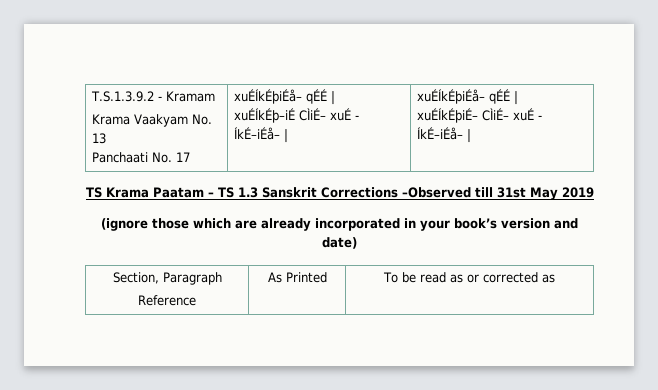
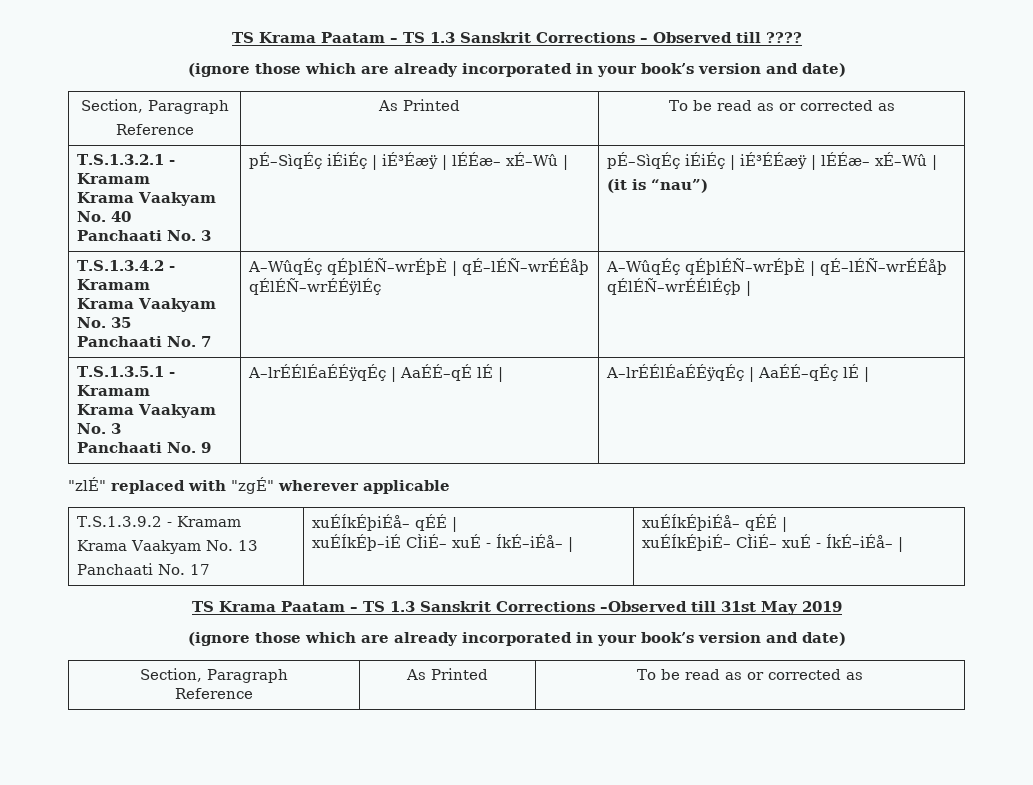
(90, 96) none -> [231,32,802,43] [187,63,846,77] [80,99,229,114] [115,124,194,135] [378,99,460,111] [668,100,895,111] [77,154,176,165] [77,173,151,184] [77,192,217,206] [77,211,132,222] [77,230,212,241] [249,152,569,170] [607,152,938,170] [607,179,709,193] [77,260,176,271] [77,279,151,290] [77,298,217,312] [77,317,132,328] [77,336,212,347] [248,258,590,276] [249,278,382,295] [606,258,948,276] [607,278,752,296] [77,366,176,377] [77,385,151,396] [77,404,217,418] [77,423,122,434] [77,442,212,453] [248,364,504,382] [606,364,870,382] [68,477,450,494] TS Krama Paatam – TS 1.3 Sanskrit Corrections – Observed till ???? // (ignore those which are already incorporated in your book’s version and date) // Section, Paragraph // Reference | As Printed | To be read as or corrected as // T.S.1.3.2.1 - Kramam // Krama Vaakyam No. 40 // Panchaati No. 3 | pÉ–SìqÉç iÉiÉç | iÉ³Éæÿ | lÉÉæ– xÉ–Wû | | pÉ–SìqÉç iÉiÉç | iÉ³ÉÉæÿ | lÉÉæ– xÉ–Wû | // (it is “nau”) // T.S.1.3.4.2 - Kramam // Krama Vaakyam No. 35 // Panchaati No. 7 | A–WûqÉç qÉþlÉÑ–wrÉþÈ | qÉ–lÉÑ–wrÉÉåþ qÉlÉÑ–wrÉÉÿlÉç | A–WûqÉç qÉþlÉÑ–wrÉþÈ | qÉ–lÉÑ–wrÉÉåþ qÉlÉÑ–wrÉÉlÉçþ | // T.S.1.3.5.1 - Kramam // Krama Vaakyam No. 3 // Panchaati No. 9 | A–lrÉÉlÉaÉÉÿqÉç | AaÉÉ–qÉ lÉ | | A–lrÉÉlÉaÉÉÿqÉç | AaÉÉ–qÉç lÉ | // "zlÉ" replaced with "zgÉ" wherever applicable //

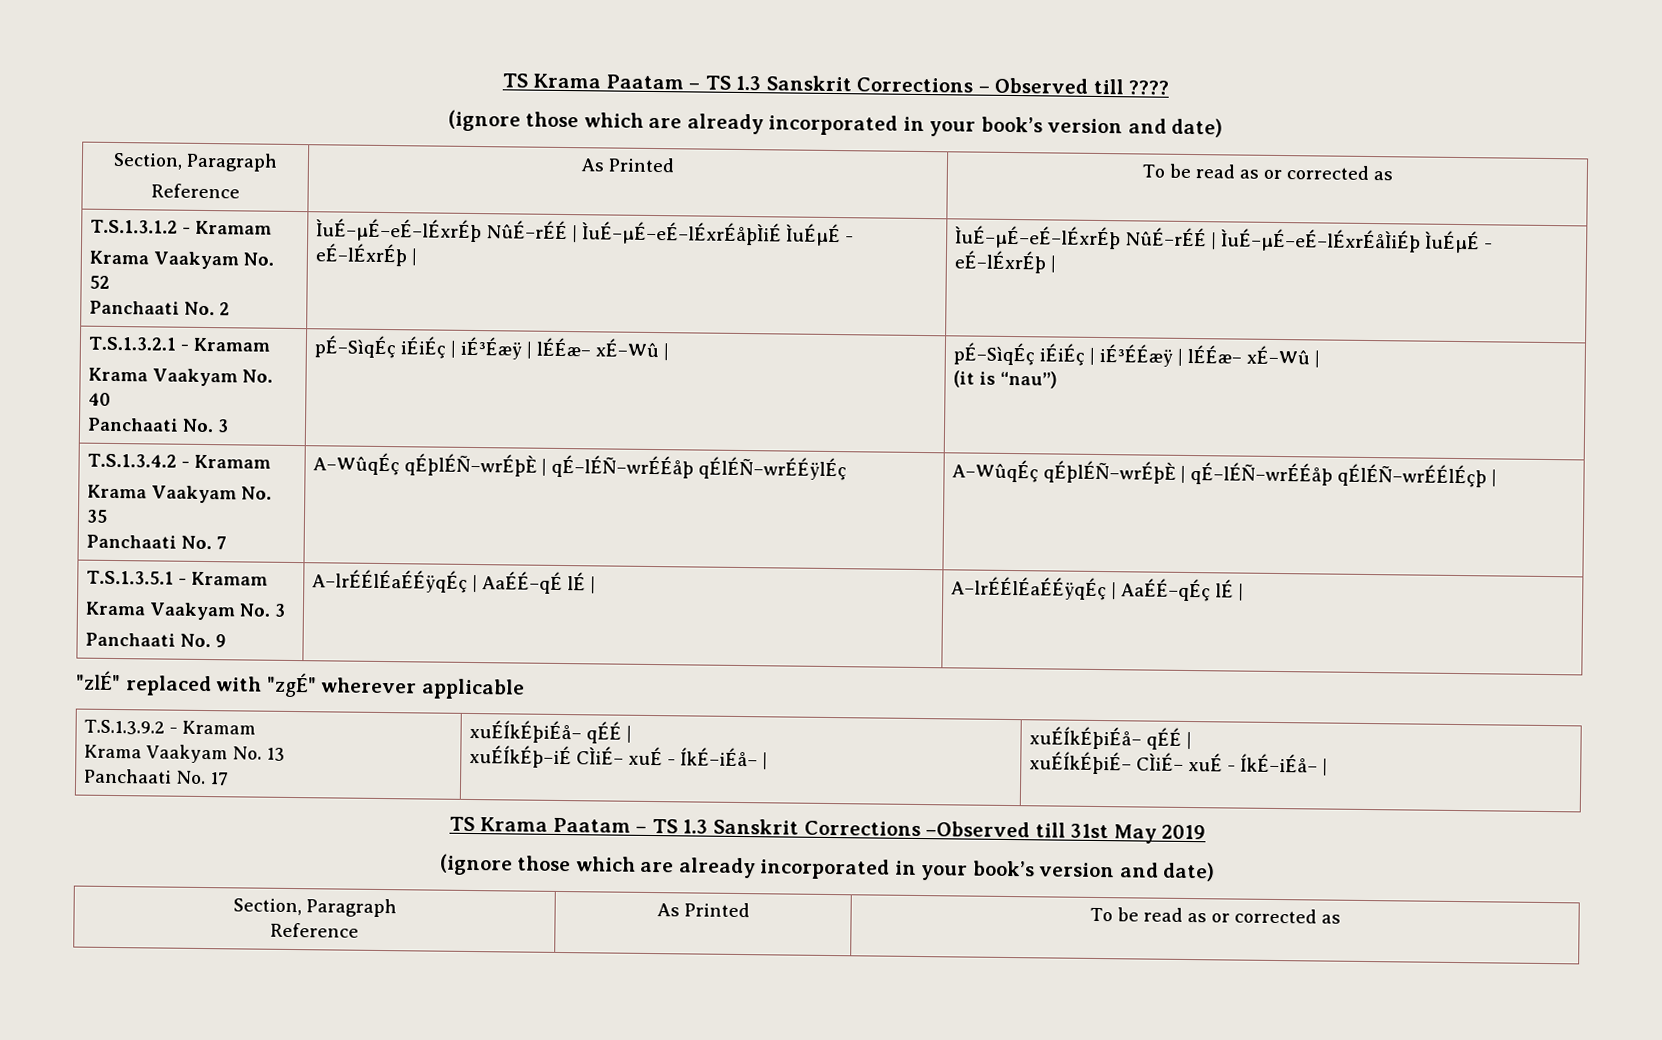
(895, 107) none -> [90,219,273,235] [89,250,275,270] [89,275,111,289] [89,300,231,316] [316,218,855,247] [315,243,419,267] [955,225,1494,254] [954,250,1057,274] // T.S.1.3.1.2 - Kramam // Krama Vaakyam No. 52 // Panchaati No. 2 | ÌuÉ–µÉ–eÉ–lÉxrÉþ NûÉ–rÉÉ | ÌuÉ–µÉ–eÉ–lÉxrÉåþÌiÉ ÌuÉµÉ - eÉ–lÉxrÉþ | | ÌuÉ–µÉ–eÉ–lÉxrÉþ NûÉ–rÉÉ | ÌuÉ–µÉ–eÉ–lÉxrÉåÌiÉþ ÌuÉµÉ - eÉ–lÉxrÉþ |

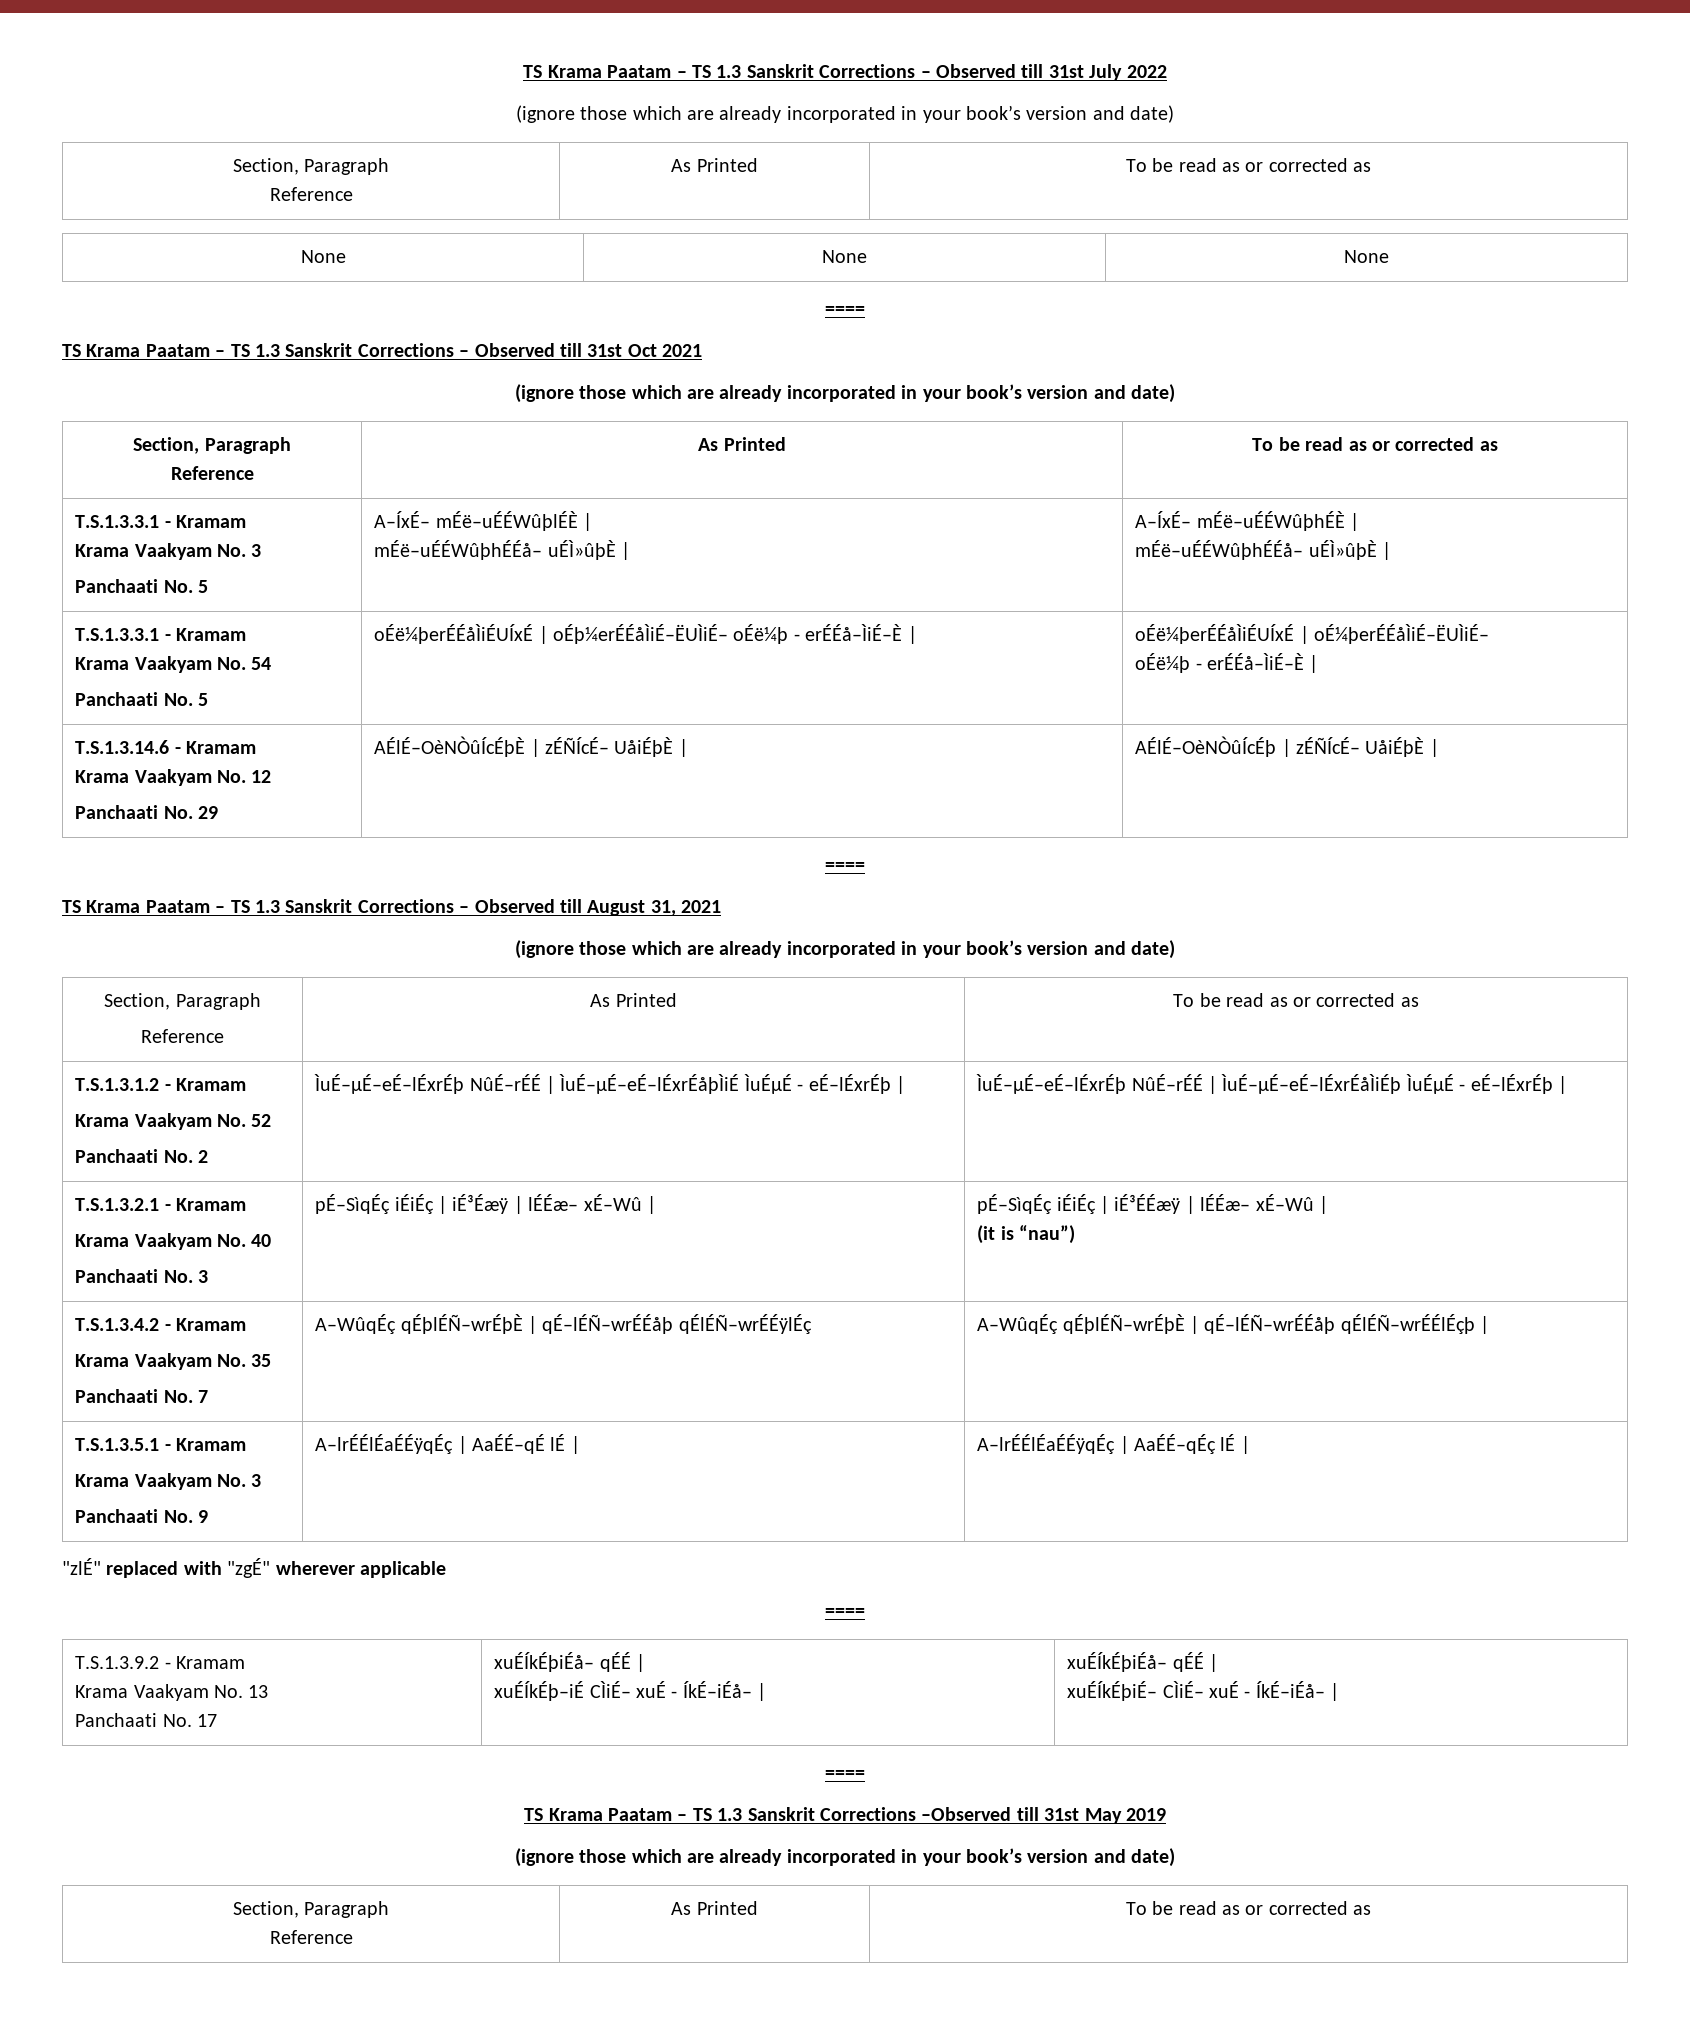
[1128,80,1170,95] ???? -> [1048,64,1167,81] [515,105,1175,123] [232,158,390,175] [269,187,353,201] [671,158,758,172] [1125,158,1372,172] [300,250,346,263] [822,250,867,263] [1344,250,1390,263] [825,306,865,315] [62,343,703,357] [514,384,1176,403] [133,437,291,454] [170,466,254,480] [698,437,786,451] [1252,437,1498,451] [75,515,246,528] [75,543,262,560] [75,579,208,593] [374,511,592,531] [374,540,630,560] [1135,511,1359,531] [1135,540,1391,560] [75,628,246,641] [75,656,272,673] [75,692,208,706] [374,624,917,644] [1135,624,1489,644] [1135,653,1319,673] [75,740,256,754] [75,769,272,786] [75,805,218,819] [374,736,688,757] [1135,736,1439,757] [825,862,865,871] [62,899,722,916] 31st July 2022 // (ignore those which are already incorporated in your book’s version and date) // Section, Paragraph // Reference | As Printed | To be read as or corrected as // None | None | None // ==== // TS Krama Paatam – TS 1.3 Sanskrit Corrections – Observed till 31st Oct 2021 // (ignore those which are already incorporated in your book’s version and date) // Section, Paragraph // Reference | As Printed | To be read as or corrected as // T.S.1.3.3.1 - Kramam // Krama Vaakyam No. 3 // Panchaati No. 5 | A–ÍxÉ– mÉë–uÉÉWûþlÉÈ | // mÉë–uÉÉWûþhÉÉå– uÉÌ»ûþÈ | | A–ÍxÉ– mÉë–uÉÉWûþhÉÈ | // mÉë–uÉÉWûþhÉÉå– uÉÌ»ûþÈ | // T.S.1.3.3.1 - Kramam // Krama Vaakyam No. 54 // Panchaati No. 5 | oÉë¼þerÉÉåÌiÉUÍxÉ | oÉþ¼erÉÉåÌiÉ–ËUÌiÉ– oÉë¼þ - erÉÉå–ÌiÉ–È | | oÉë¼þerÉÉåÌiÉUÍxÉ | oÉ¼þerÉÉåÌiÉ–ËUÌiÉ– // oÉë¼þ - erÉÉå–ÌiÉ–È | // T.S.1.3.14.6 - Kramam // Krama Vaakyam No. 12 // Panchaati No. 29 | AÉlÉ–OèNÒûÍcÉþÈ | zÉÑÍcÉ– UåiÉþÈ | | AÉlÉ–OèNÒûÍcÉþ | zÉÑÍcÉ– UåiÉþÈ | // ==== // TS Krama Paatam – TS 1.3 Sanskrit Corrections – Observed till August 31, 2021
(525, 689) none -> [825,1608,865,1617] // ====
(1329, 767) none -> [825,1770,865,1779] // ====

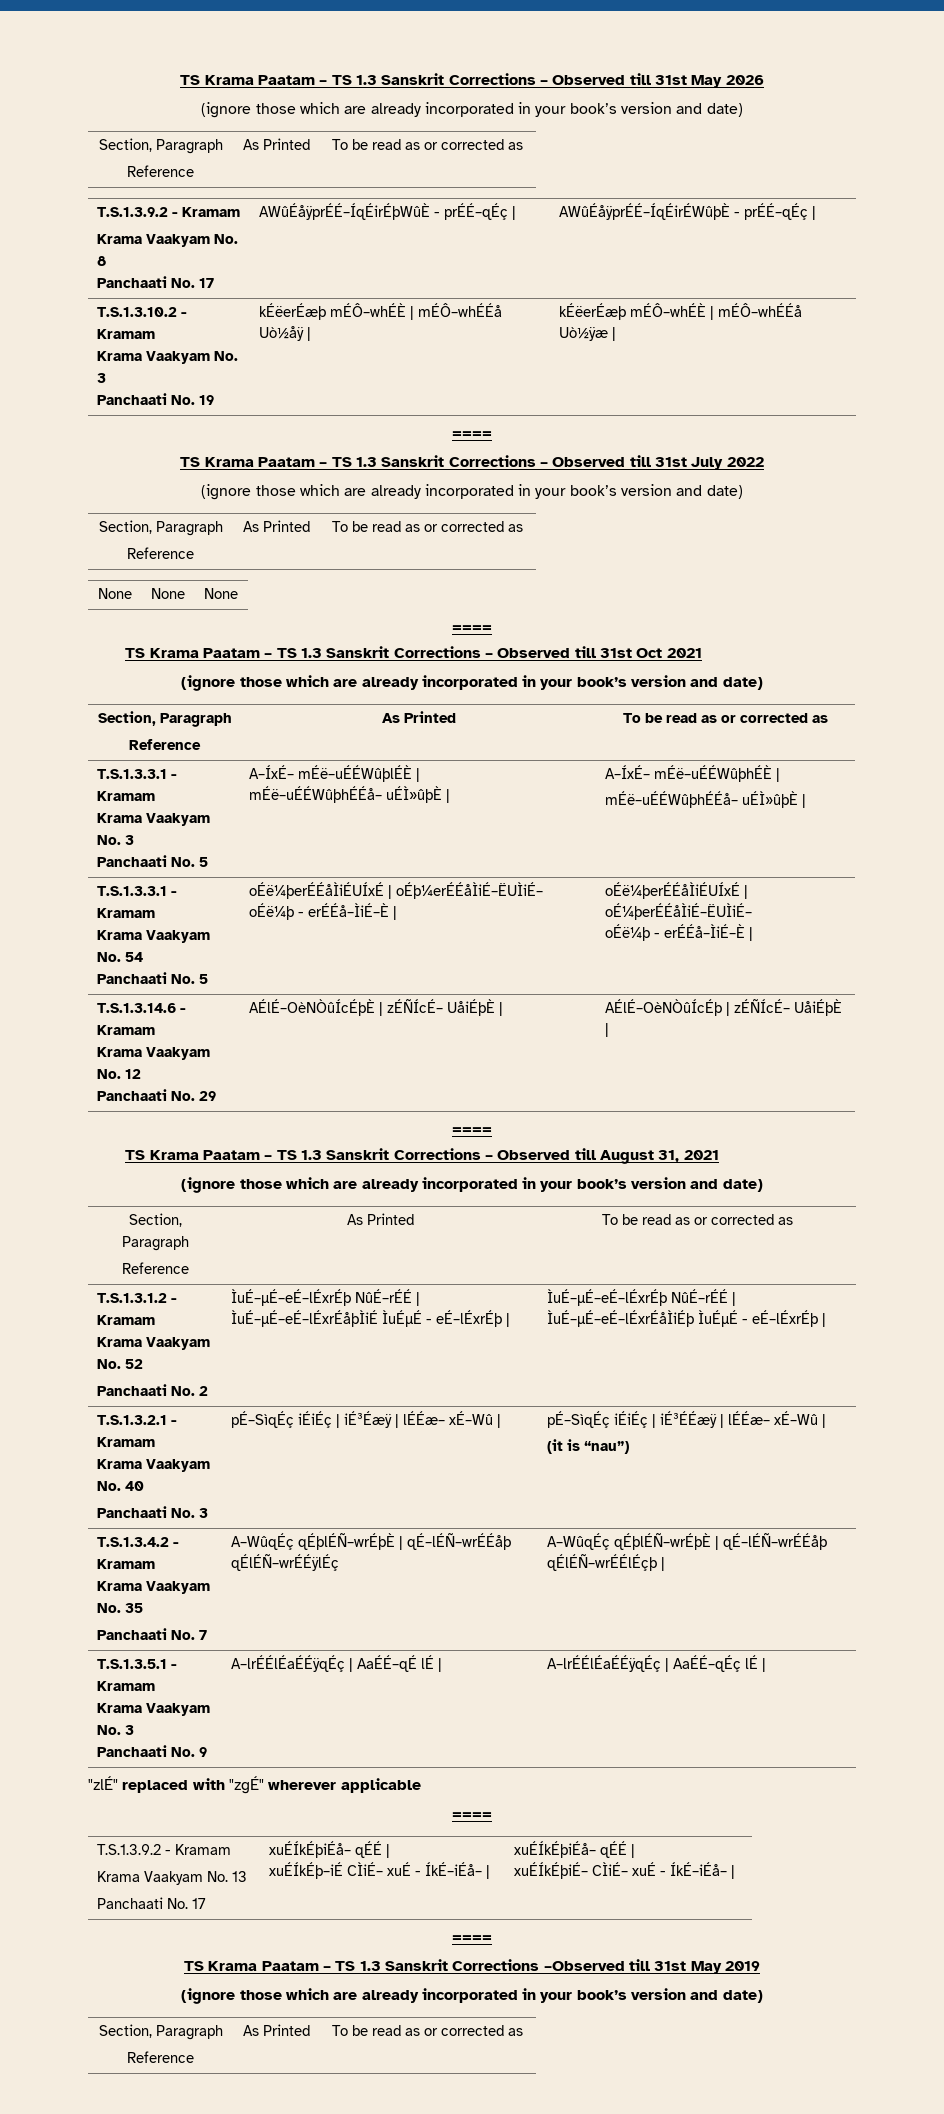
(1084, 71) none -> [691,75,764,88] [201,102,743,118] [98,138,223,154] [127,165,194,177] [242,138,310,150] [332,139,523,150] [97,207,241,217] [97,234,239,247] [97,256,107,266] [97,276,215,288] [259,203,517,220] [559,203,817,220] [97,307,188,317] [97,329,156,339] [97,351,239,364] [97,373,107,383] [97,393,215,405] [259,303,503,320] [259,326,312,341] [559,303,803,320] [559,327,617,341] [452,431,492,438] [180,455,687,467] May 2026 // (ignore those which are already incorporated in your book’s version and date) // Section, Paragraph // Reference | As Printed | To be read as or corrected as // T.S.1.3.9.2 - Kramam // Krama Vaakyam No. 8 // Panchaati No. 17 | AWûÉåÿprÉÉ–ÍqÉirÉþWûÈ - prÉÉ–qÉç | | AWûÉåÿprÉÉ–ÍqÉirÉWûþÈ - prÉÉ–qÉç | // T.S.1.3.10.2 - Kramam // Krama Vaakyam No. 3 // Panchaati No. 19 | kÉëerÉæþ mÉÔ–whÉÈ | mÉÔ–whÉÉå Uò½åÿ | | kÉëerÉæþ mÉÔ–whÉÈ | mÉÔ–whÉÉå Uò½ÿæ | // ==== // TS Krama Paatam – TS 1.3 Sanskrit Corrections – Observed till 31st

